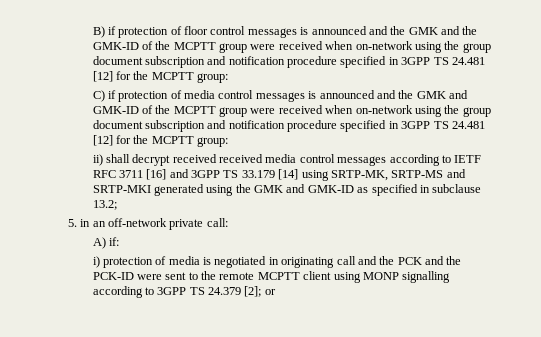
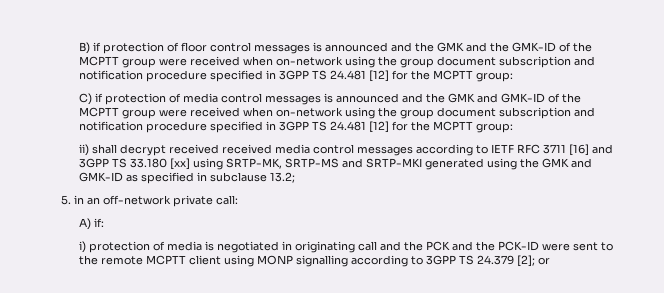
[241,169,299,180] 33.179 [14] -> [129,158,190,170] 33.180 [xx]

